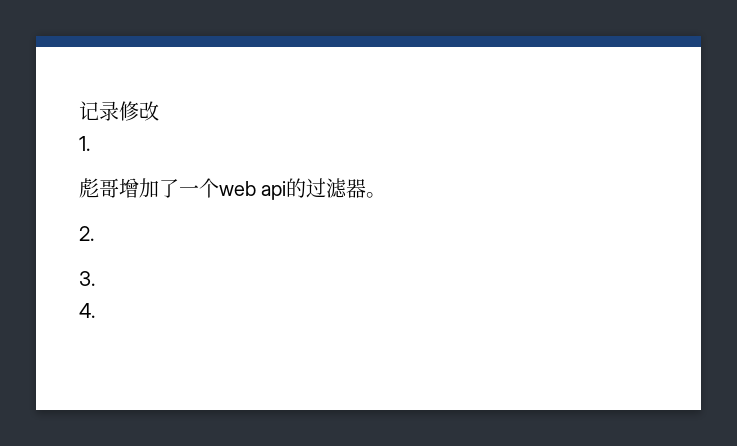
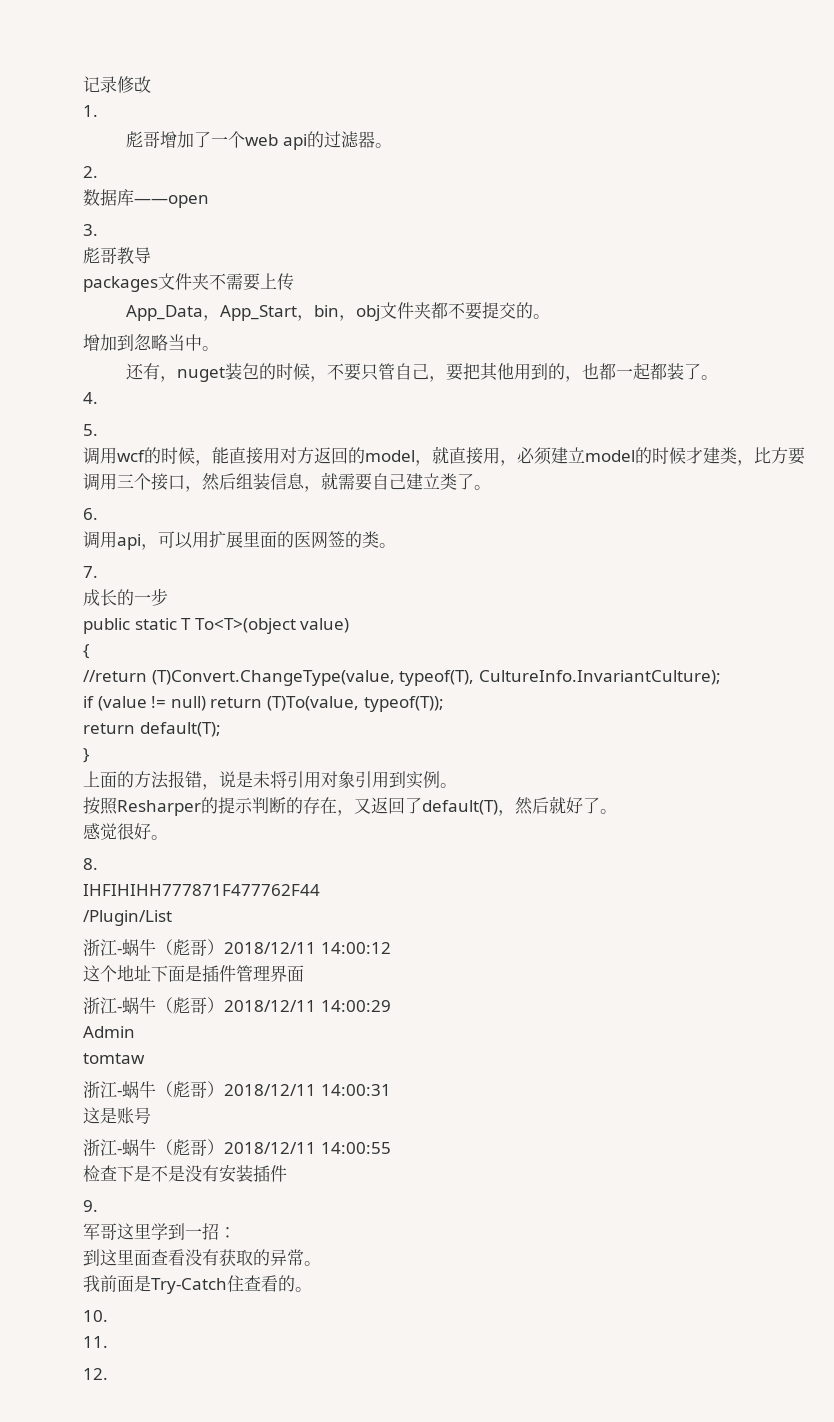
(94, 233) none -> [83,189,209,208] // 数据库——open
[79,303,95,318] 4. -> [83,247,151,265] [83,273,294,292] [126,302,551,321] [83,334,219,351] [126,362,719,382] [83,392,98,404] [83,424,98,436] [83,446,805,466] [83,472,491,492] [83,508,98,520] [83,531,396,550] [83,566,98,578] [83,588,168,606] [83,618,350,634] [83,644,89,659] [83,670,721,686] [83,696,444,712] [83,722,221,737] [83,748,89,763] [83,771,457,790] [83,796,617,816] [83,823,168,840] [83,858,98,870] [83,884,320,896] [83,910,172,926] [83,939,391,957] [83,965,304,982] [83,997,391,1015] [83,1026,135,1038] [83,1053,145,1064] [83,1081,391,1099] [83,1107,151,1124] [83,1139,391,1157] [83,1165,287,1183] [83,1200,98,1212] [83,1223,236,1240] [83,1249,321,1266] [83,1275,312,1294] [83,1310,108,1322] [83,1336,108,1348] [83,1368,108,1380] 彪哥教导 // packages文件夹不需要上传 // App_Data，App_Start，bin，obj文件夹都不要提交的。 // 增加到忽略当中。 // 还有，nuget装包的时候，不要只管自己，要把其他用到的，也都一起都装了。 // 4. // 5. // 调用wcf的时候，能直接用对方返回的model，就直接用，必须建立model的时候才建类，比方要调用三个接口，然后组装信息，就需要自己建立类了。 // 6. // 调用api，可以用扩展里面的医网签的类。 // 7. // 成长的一步 // public static T To<T>(object value) // { // //return (T)Convert.ChangeType(value, typeof(T), CultureInfo.InvariantCulture); // if (value != null) return (T)To(value, typeof(T)); // return default(T); // } // 上面的方法报错，说是未将引用对象引用到实例。 // 按照Resharper的提示判断的存在，又返回了default(T)，然后就好了。 // 感觉很好。 // 8. // IHFIHIHH777871F477762F44 // /Plugin/List // 浙江-蜗牛（彪哥）2018/12/11 14:00:12 // 这个地址下面是插件管理界面 // 浙江-蜗牛（彪哥）2018/12/11 14:00:29 // Admin // tomtaw // 浙江-蜗牛（彪哥）2018/12/11 14:00:31 // 这是账号 // 浙江-蜗牛（彪哥）2018/12/11 14:00:55 // 检查下是不是没有安装插件 // 9. // 军哥这里学到一招： // 到这里面查看没有获取的异常。 // 我前面是Try-Catch住查看的。 // 10. // 11. // 12.

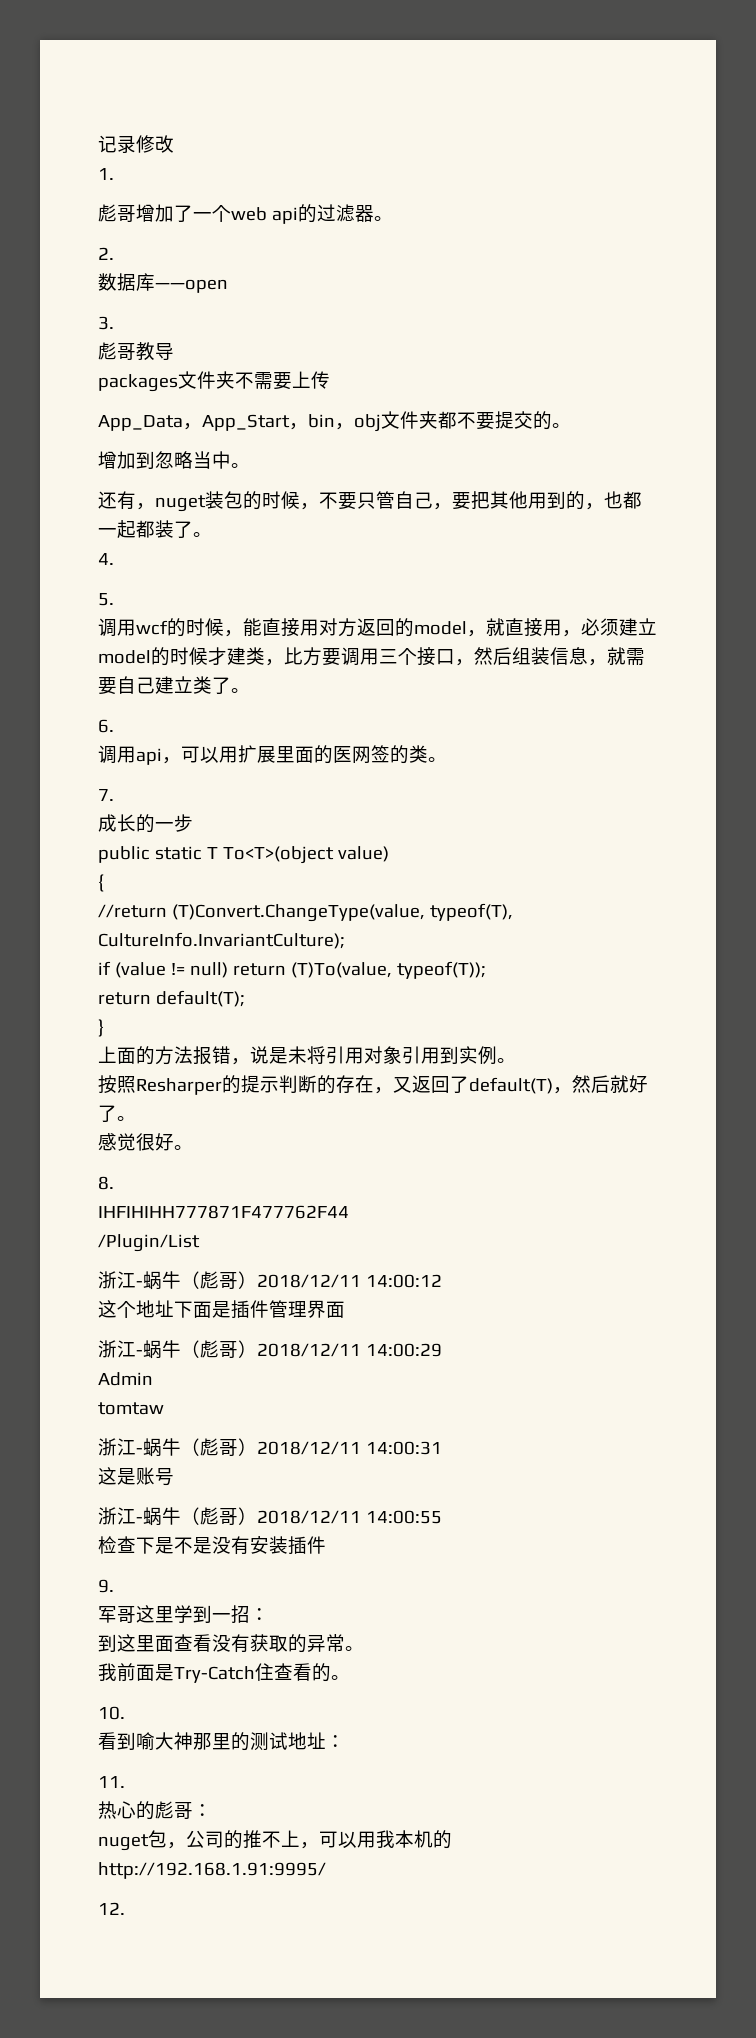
[83,1336,108,1348] 11. -> [98,1732,345,1751] [98,1776,125,1788] [98,1801,212,1820] [98,1830,452,1851] [98,1862,326,1879] 看到喻大神那里的测试地址： // 11. // 热心的彪哥： // nuget包，公司的推不上，可以用我本机的http://192.168.1.91:9995/

